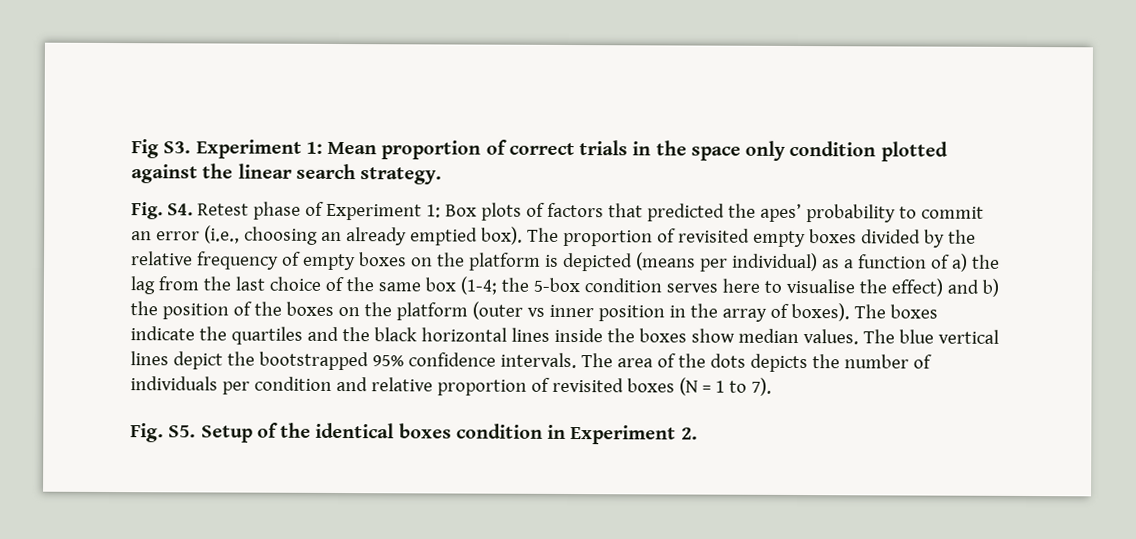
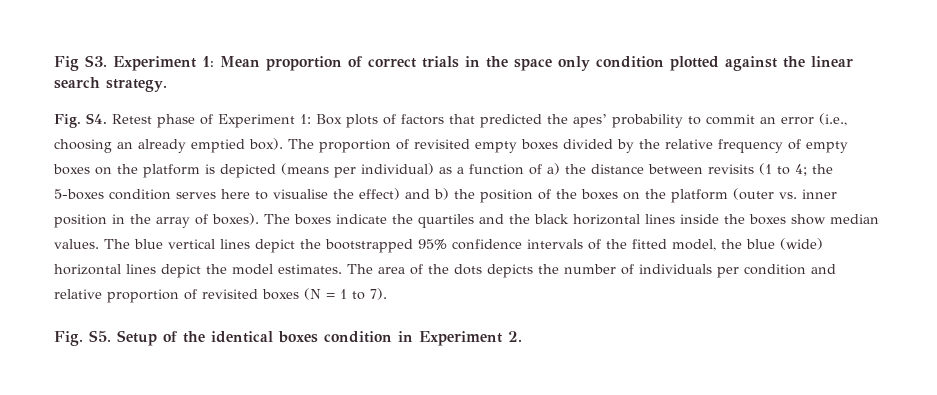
[130,276,580,295] lag from the last choice of the same box (1-4; the 5-box -> [591,163,833,176] [54,189,104,200] distance between revisits (1 to 4; the 5-boxes
[526,307,545,317] vs -> [779,192,797,199] vs.
[499,352,577,369] intervals. -> [527,238,823,251] [54,264,342,278] intervals of the fitted model, the blue (wide) horizontal lines depict the model estimates.

